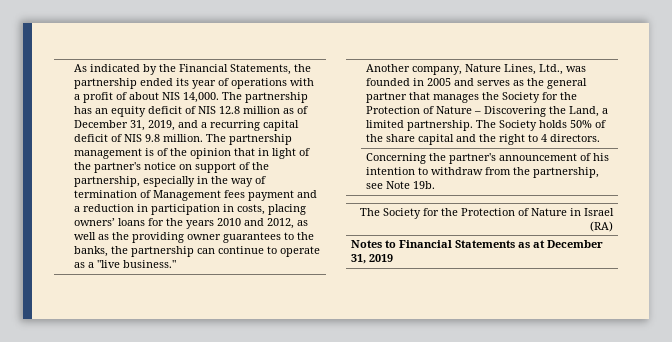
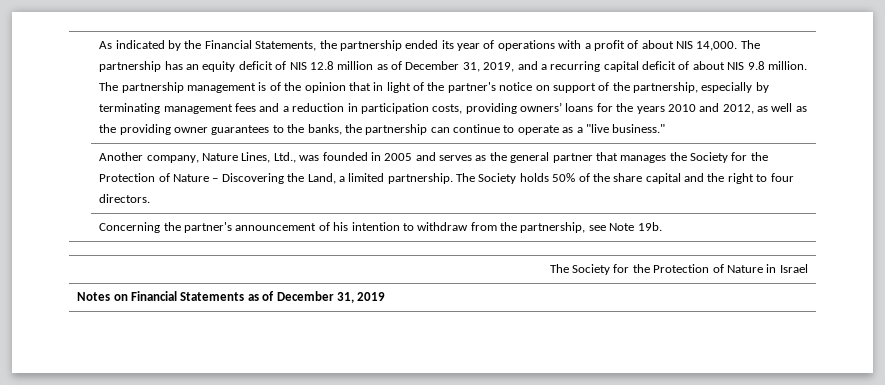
(123, 138) none -> [692,61,725,70] about
[197,176,267,187] [74,190,295,201] in the way of termination of Management fees payment -> [755,82,769,93] [99,103,257,114] by terminating management fees
[223,204,307,215] in costs, placing -> [432,103,517,114] costs, providing
[541,134,548,142] 4 -> [770,173,794,182] four
[589,221,613,232] (RA) -> (808, 268) none
[385,240,397,248] to -> [113,294,128,301] on
[533,240,546,248] at -> [262,291,275,301] of

